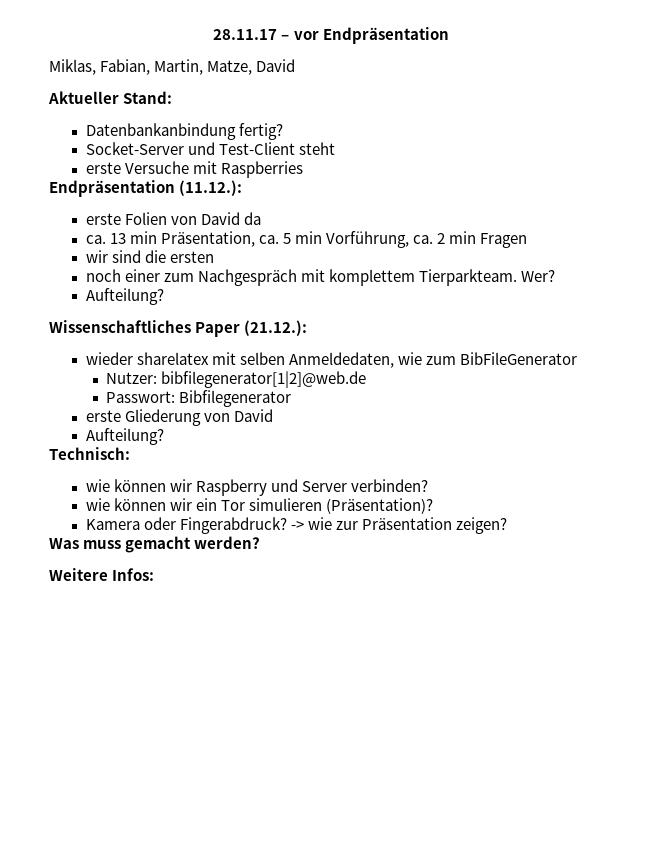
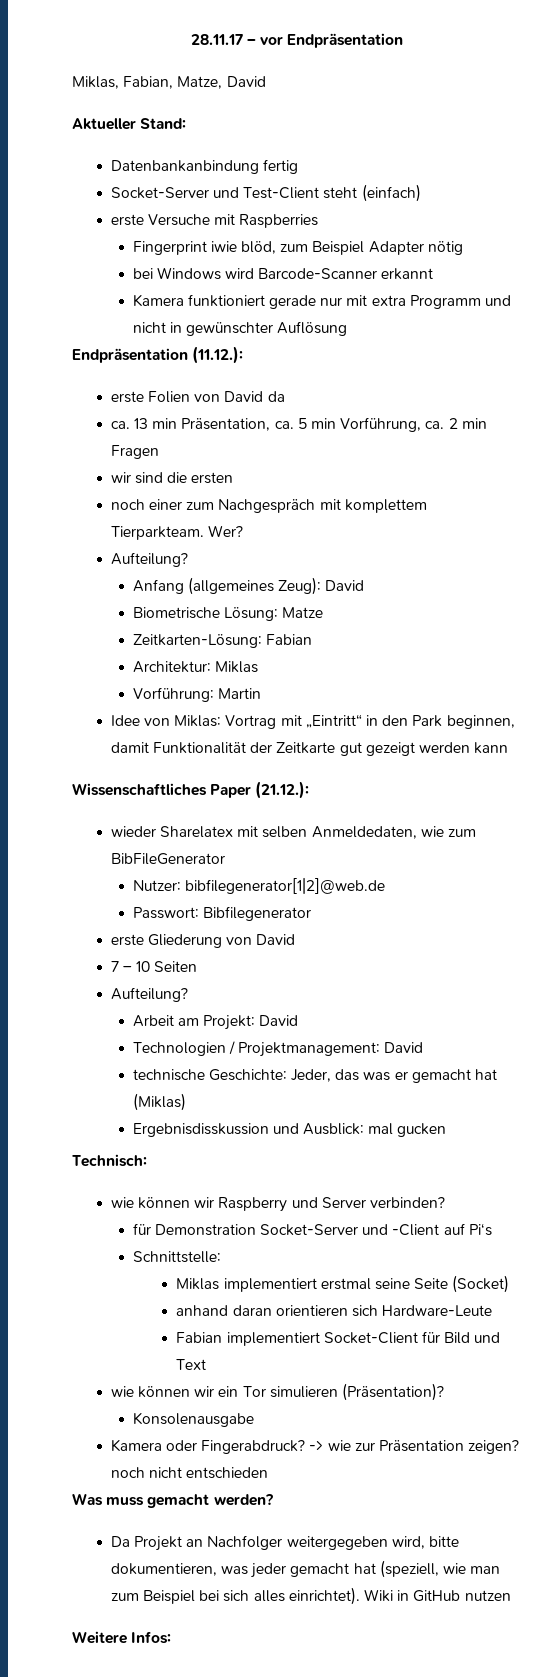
[154,59,204,75] Martin, -> (174, 82) none
[238,123,283,140] fertig? -> [263,159,299,174] fertig
(335, 148) none -> [361,184,421,202] (einfach)
(303, 169) none -> [132,241,463,255] [132,267,434,280] [132,294,512,309] [132,321,348,336] // Fingerprint iwie blöd, zum Beispiel Adapter nötig // bei Windows wird Barcode-Scanner erkannt // Kamera funktioniert gerade nur mit extra Programm und nicht in gewünschter Auflösung
(164, 296) none -> [132,577,365,595] [132,607,324,621] [132,634,312,648] [132,661,258,673] [132,687,261,702] [110,714,515,729] [110,742,509,756] // Anfang (allgemeines Zeug): David // Biometrische Lösung: Matze // Zeitkarten-Lösung: Fabian // Architektur: Miklas // Vorführung: Martin // Idee von Miklas: Vortrag mit „Eintritt“ in den Park beginnen, damit Funktionalität der Zeitkarte gut gezeigt werden kann
[136,352,209,365] sharelatex -> [160,826,234,838] Sharelatex
[85,428,164,445] Aufteilung? -> [110,961,198,972] [110,987,188,1002] [132,1015,299,1030] [132,1041,424,1057] [132,1069,498,1083] [132,1093,186,1111] [132,1123,447,1137] 7 – 10 Seiten // Aufteilung? // Arbeit am Projekt: David // Technologien / Projektmanagement: David // technische Geschichte: Jeder, das was er gemacht hat (Miklas) // Ergebnisdisskussion und Ausblick: mal gucken
(429, 485) none -> [132,1223,492,1236] [132,1251,221,1263] [176,1275,510,1293] [176,1305,493,1317] [176,1331,501,1346] [176,1359,207,1370] // für Demonstration Socket-Server und -Client auf Pi‘s // Schnittstelle: // Miklas implementiert erstmal seine Seite (Socket) // anhand daran orientieren sich Hardware-Leute // Fabian implementiert Socket-Client für Bild und Text
(434, 506) none -> [132,1412,254,1427] // Konsolenausgabe
(508, 525) none -> [110,1467,269,1479] noch nicht entschieden
(261, 542) none -> [110,1535,459,1551] [110,1560,501,1578] [110,1587,511,1605] // Da Projekt an Nachfolger weitergegeben wird, bitte dokumentieren, was jeder gemacht hat (speziell, wie man zum Beispiel bei sich alles einrichtet). Wiki in GitHub nutzen

